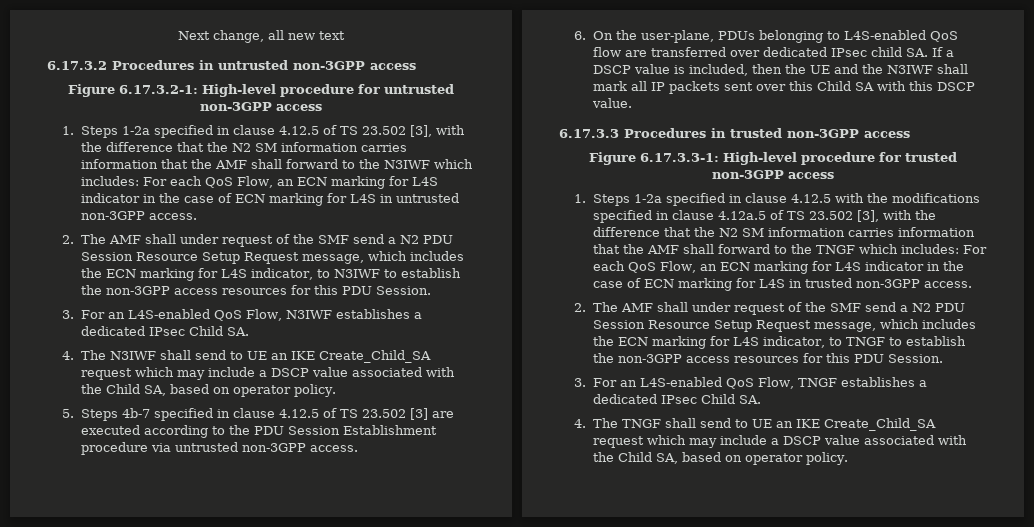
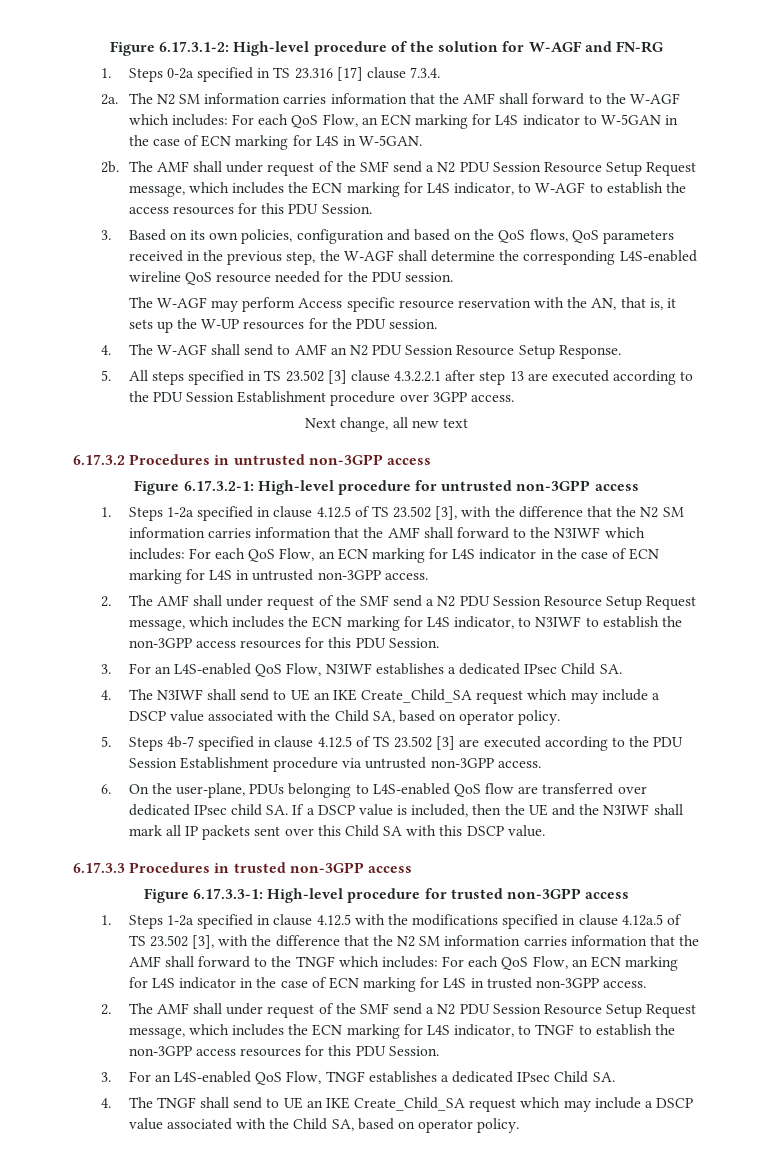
(178, 35) none -> [110,41,663,56] [100,67,441,82] [100,93,680,105] [128,114,679,129] [128,135,423,150] [100,161,697,176] [128,182,686,197] [128,203,372,215] [100,229,674,244] [128,250,697,265] [128,271,453,285] [128,297,676,312] [128,318,438,333] [100,344,621,359] [100,370,694,385] [128,391,514,406] Figure 6.17.3.1-2: High-level procedure of the solution for W-AGF and FN-RG // 1. Steps 0-2a specified in TS 23.316 [17] clause 7.3.4. // 2a. The N2 SM information carries information that the AMF shall forward to the W-AGF which includes: For each QoS Flow, an ECN marking for L4S indicator to W-5GAN in the case of ECN marking for L4S in W-5GAN. // 2b. The AMF shall under request of the SMF send a N2 PDU Session Resource Setup Request message, which includes the ECN marking for L4S indicator, to W-AGF to establish the access resources for this PDU Session. // 3. Based on its own policies, configuration and based on the QoS flows, QoS parameters received in the previous step, the W-AGF shall determine the corresponding L4S-enabled wireline QoS resource needed for the PDU session. // The W-AGF may perform Access specific resource reservation with the AN, that is, it sets up the W-UP resources for the PDU session. // 4. The W-AGF shall send to AMF an N2 PDU Session Resource Setup Response. // 5. All steps specified in TS 23.502 [3] clause 4.3.2.2.1 after step 13 are executed according to the PDU Session Establishment procedure over 3GPP access. //

